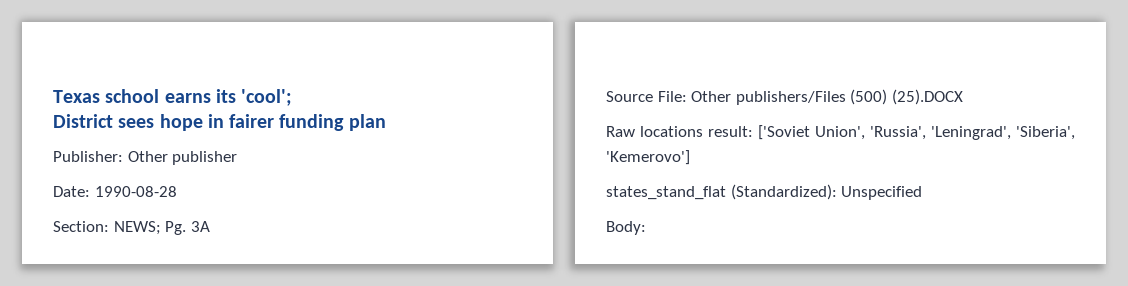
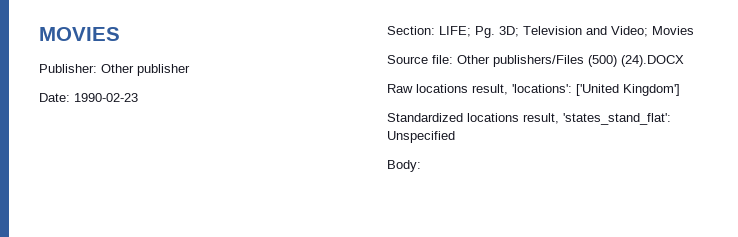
[53,89,293,106] [53,114,386,131] Texas school earns its 'cool'; // District sees hope in fairer funding plan -> [39,27,120,41] MOVIES
[94,186,177,197] 1990-08-28 -> [74,93,138,102] 1990-02-23
[113,221,210,235] NEWS; Pg. 3A -> [439,26,694,38] LIFE; Pg. 3D; Television and Video; Movies
[657,91,687,102] File: -> [432,55,453,64] file:
[891,89,963,105] (25).DOCX -> [621,55,684,67] (24).DOCX
[708,125,1075,140] [606,150,690,165] [606,184,837,200] result: ['Soviet Union', 'Russia', 'Leningrad', 'Siberia', 'Kemerovo'] // states_stand_flat (Standardized): -> [472,84,680,96] [387,113,671,125] result, 'locations': ['United Kingdom'] // Standardized locations result, 'states_stand_flat':

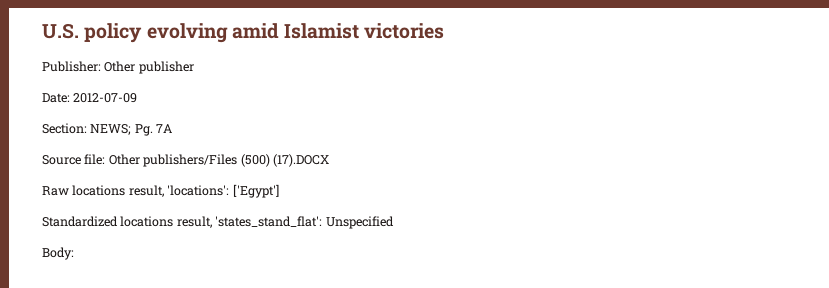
[39,27,120,41] MOVIES -> [42,23,445,43] U.S. policy evolving amid Islamist victories
[74,93,138,102] 1990-02-23 -> [73,93,138,103] 2012-07-09
[439,26,694,38] LIFE; Pg. 3D; Television and Video; Movies -> [90,124,173,136] NEWS; Pg. 7A
[621,55,684,67] (24).DOCX -> [272,154,329,167] (17).DOCX
[576,84,680,96] ['United Kingdom'] -> [232,184,279,198] ['Egypt']

